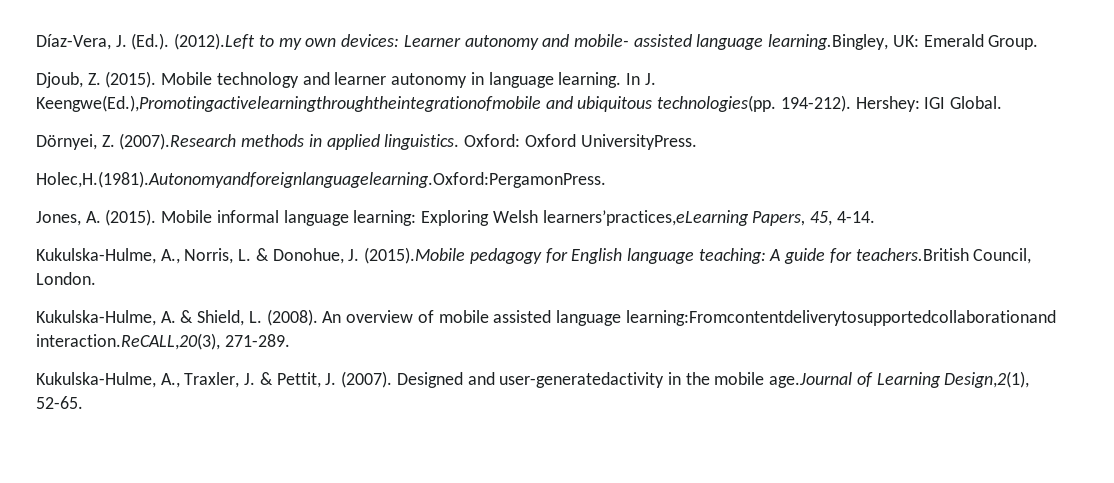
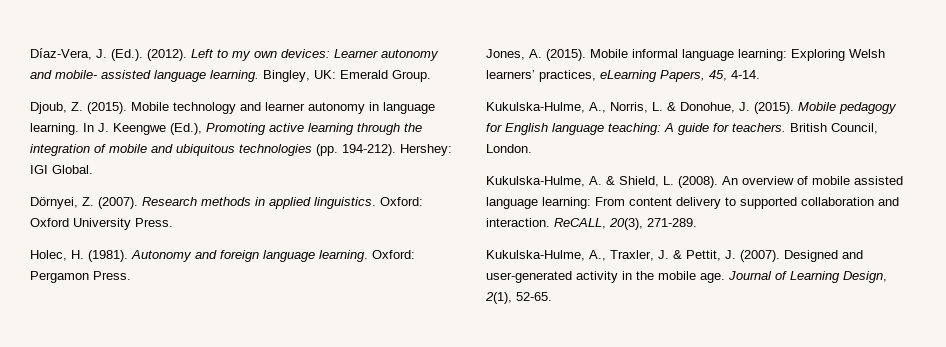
[174,33,256,50] (2012).Left -> [147,49,214,61] (2012). Left
[768,34,889,50] learning.Bingley, -> [210,70,310,82] learning. Bingley,
[36,95,777,112] Keengwe(Ed.),Promotingactivelearningthroughtheintegrationofmobile and ubiquitous technologies(pp. -> [113,123,422,135] [30,144,338,156] Keengwe (Ed.), Promoting active learning through the integration of mobile and ubiquitous technologies (pp.
[119,133,237,150] (2007).Research -> [98,197,197,209] (2007). Research
[580,134,697,150] [36,171,606,188] UniversityPress. // Holec,H.(1981).Autonomyandforeignlanguagelearning.Oxford:PergamonPress. -> [73,218,173,230] [30,250,415,262] [30,271,131,283] University Press. // Holec, H. (1981). Autonomy and foreign language learning. Oxford: Pergamon Press.
[542,210,749,226] learners’practices,eLearning -> [486,70,657,82] learners’ practices, eLearning
[364,247,466,264] (2015).Mobile -> [754,102,836,114] (2015). Mobile
[855,248,969,261] teachers.British -> [732,123,827,132] teachers. British
[625,310,1056,326] [36,333,220,350] learning:Fromcontentdeliverytosupportedcollaborationand interaction.ReCALL,20(3), -> [542,197,899,209] [486,218,643,230] learning: From content delivery to supported collaboration and interaction. ReCALL, 20(3),
[499,372,665,388] user-generatedactivity -> [486,271,618,283] user-generated activity
[769,371,1030,388] age.Journal of Learning Design,2(1), -> [700,271,887,283] [485,292,512,304] age. Journal of Learning Design, 2(1),

